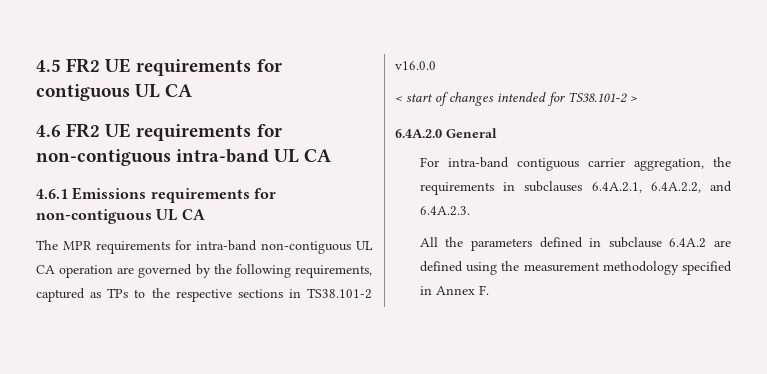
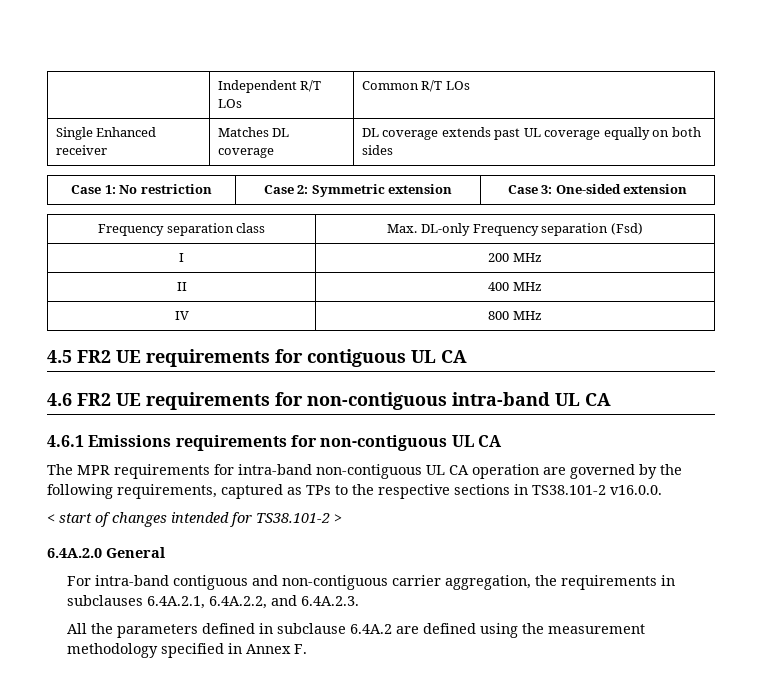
(36, 65) none -> [217,80,322,93] [217,99,242,108] [361,80,470,92] [55,127,157,140] [55,145,107,155] [217,127,290,137] [217,148,274,158] [361,127,701,140] [361,145,393,155] [71,184,212,194] [263,184,453,197] [507,184,688,194] [97,223,266,236] [387,223,643,236] [179,253,184,262] [488,253,542,262] [176,282,187,291] [488,282,542,291] [174,311,189,320] [488,311,542,320] | Independent R/T LOs | Common R/T LOs // Single Enhanced receiver | Matches DL coverage | DL coverage extends past UL coverage equally on both sides // Case 1: No restriction | Case 2: Symmetric extension | Case 3: One-sided extension // Frequency separation class | Max. DL-only Frequency separation (Fsd) // I | 200 MHz // II | 400 MHz // IV | 800 MHz //
[395,61,436,70] v16.0.0 -> [610,485,662,495] v16.0.0.
(579, 164) none -> [251,575,388,590] and non-contiguous

